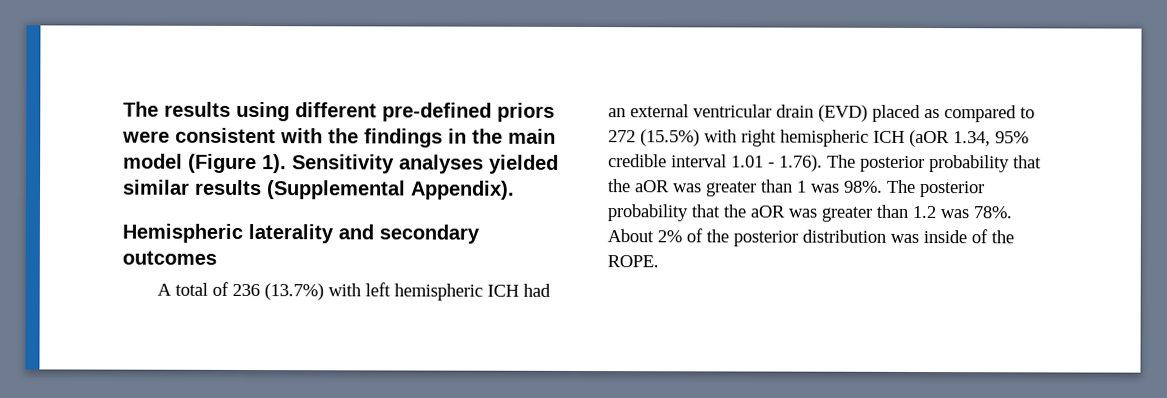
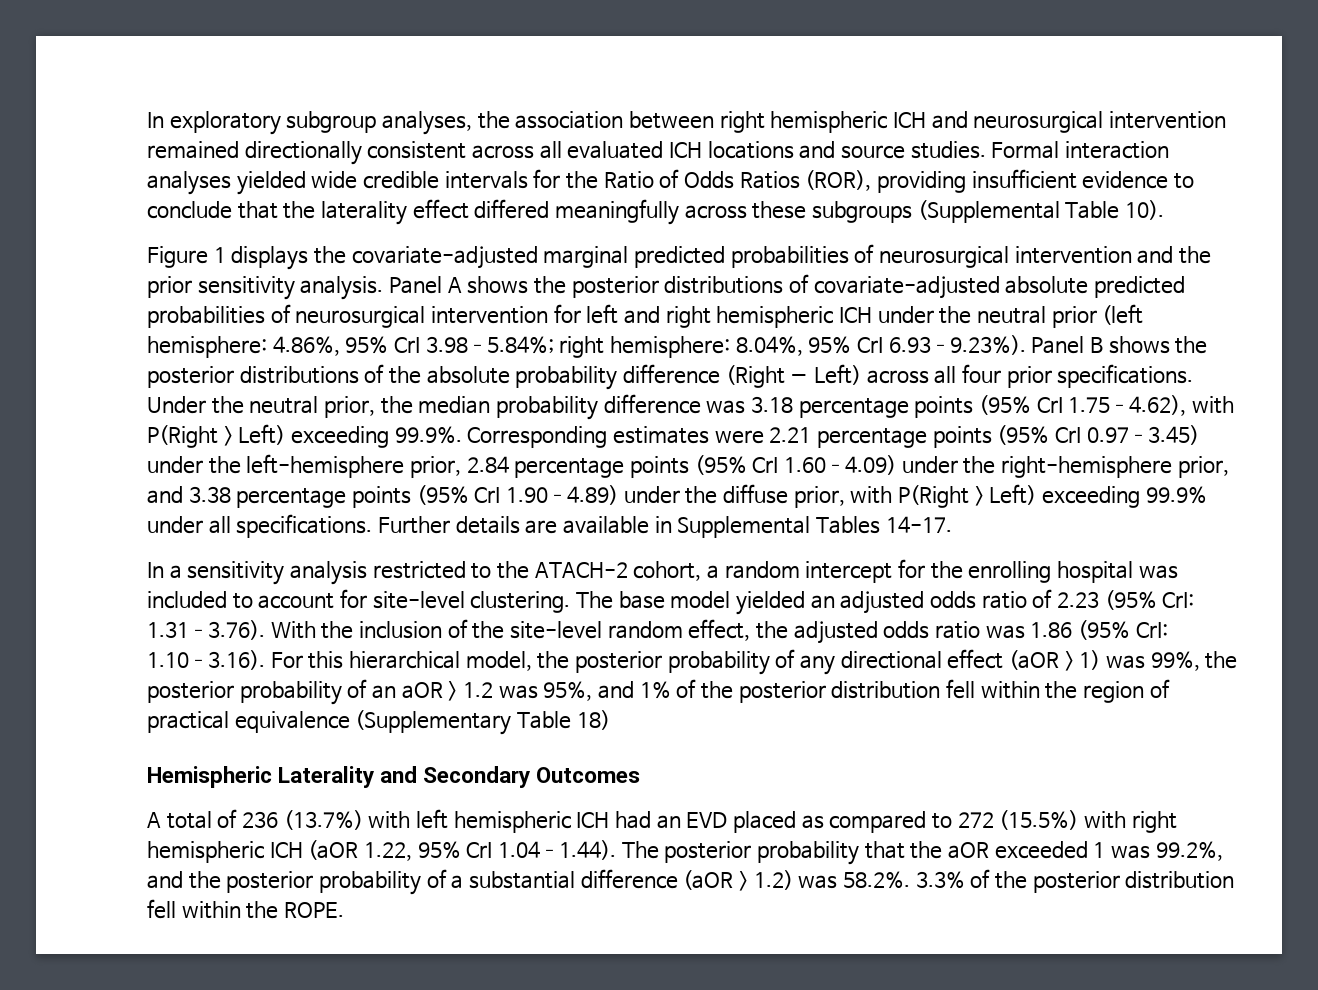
[123,101,555,122] [122,127,556,148] [123,153,559,174] [123,179,515,200] [122,223,480,244] [122,250,217,265] The results using different pre-defined priors were consistent with the findings in the main model (Figure 1). Sensitivity analyses yielded similar results (Supplemental Appendix). // Hemispheric laterality and secondary outcomes -> [147,111,1226,135] [147,141,1169,165] [147,169,1194,195] [147,199,1164,225] [147,244,1211,270] [147,274,1185,300] [147,304,1144,328] [147,335,1208,358] [147,364,1194,390] [147,394,1234,420] [147,424,1199,448] [147,454,1229,478] [147,484,1207,508] [147,514,952,538] [147,559,1178,585] [147,589,1195,615] [147,619,1168,644] [147,649,1238,675] [147,679,1170,705] [147,710,610,735] [147,766,641,788] In exploratory subgroup analyses, the association between right hemispheric ICH and neurosurgical intervention remained directionally consistent across all evaluated ICH locations and source studies. Formal interaction analyses yielded wide credible intervals for the Ratio of Odds Ratios (ROR), providing insufficient evidence to conclude that the laterality effect differed meaningfully across these subgroups (Supplemental Table 10). // Figure 1 displays the covariate-adjusted marginal predicted probabilities of neurosurgical intervention and the prior sensitivity analysis. Panel A shows the posterior distributions of covariate-adjusted absolute predicted probabilities of neurosurgical intervention for left and right hemispheric ICH under the neutral prior (left hemisphere: 4.86%, 95% CrI 3.98–5.84%; right hemisphere: 8.04%, 95% CrI 6.93–9.23%). Panel B shows the posterior distributions of the absolute probability difference (Right − Left) across all four prior specifications. Under the neutral prior, the median probability difference was 3.18 percentage points (95% CrI 1.75–4.62), with P(Right > Left) exceeding 99.9%. Corresponding estimates were 2.21 percentage points (95% CrI 0.97–3.45) under the left-hemisphere prior, 2.84 percentage points (95% CrI 1.60–4.09) under the right-hemisphere prior, and 3.38 percentage points (95% CrI 1.90–4.89) under the diffuse prior, with P(Right > Left) exceeding 99.9% under all specifications. Further details are available in Supplemental Tables 14-17. // In a sensitivity analysis restricted to the ATACH-2 cohort, a random intercept for the enrolling hospital was included to account for site-level clustering. The base model yielded an adjusted odds ratio of 2.23 (95% CrI: 1.31–3.76). With the inclusion of the site-level random effect, the adjusted odds ratio was 1.86 (95% CrI: 1.10–3.16). For this hierarchical model, the posterior probability of any directional effect (aOR > 1) was 99%, the posterior probability of an aOR > 1.2 was 95%, and 1% of the posterior distribution fell within the region of practical equivalence (Supplementary Table 18) // Hemispheric Laterality and Secondary Outcomes
[630,104,868,122] external ventricular drain (EVD) -> [686,812,728,828] EVD
[953,131,1029,147] [608,154,1042,173] [608,179,985,198] [607,204,1012,222] [607,228,988,247] 1.34, 95% credible interval 1.01 - 1.76). The posterior probability that the aOR was greater than 1 was 98%. The posterior probability that the aOR was greater than 1.2 was 78%. About 2% of the posterior distribution was inside of -> [364,840,1223,865] [147,869,1235,895] [147,899,241,919] 1.22, 95% CrI 1.04–1.44). The posterior probability that the aOR exceeded 1 was 99.2%, and the posterior probability of a substantial difference (aOR > 1.2) was 58.2%. 3.3% of the posterior distribution fell within

